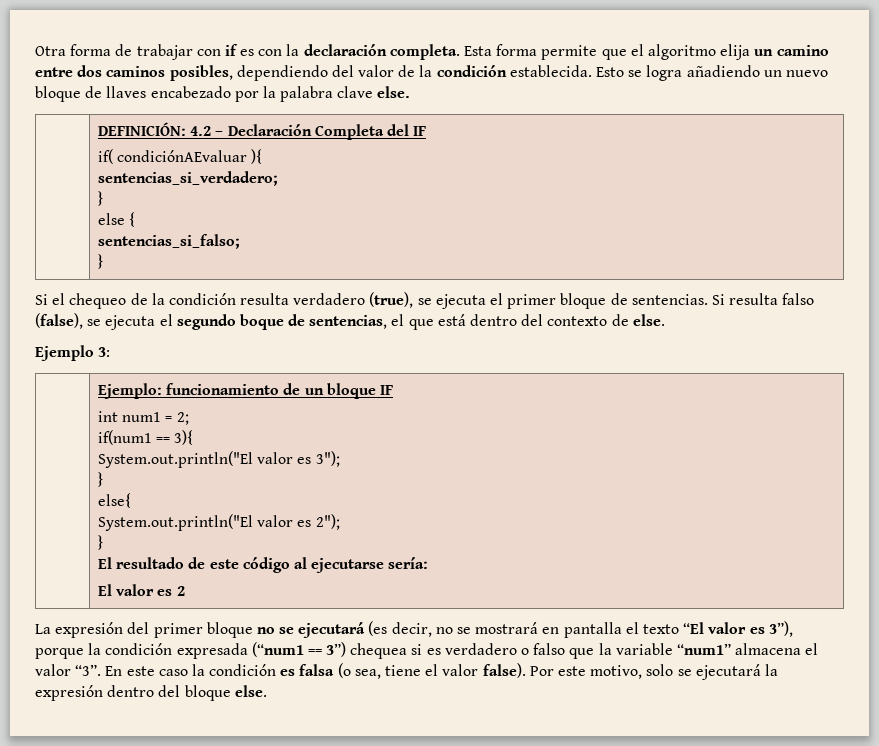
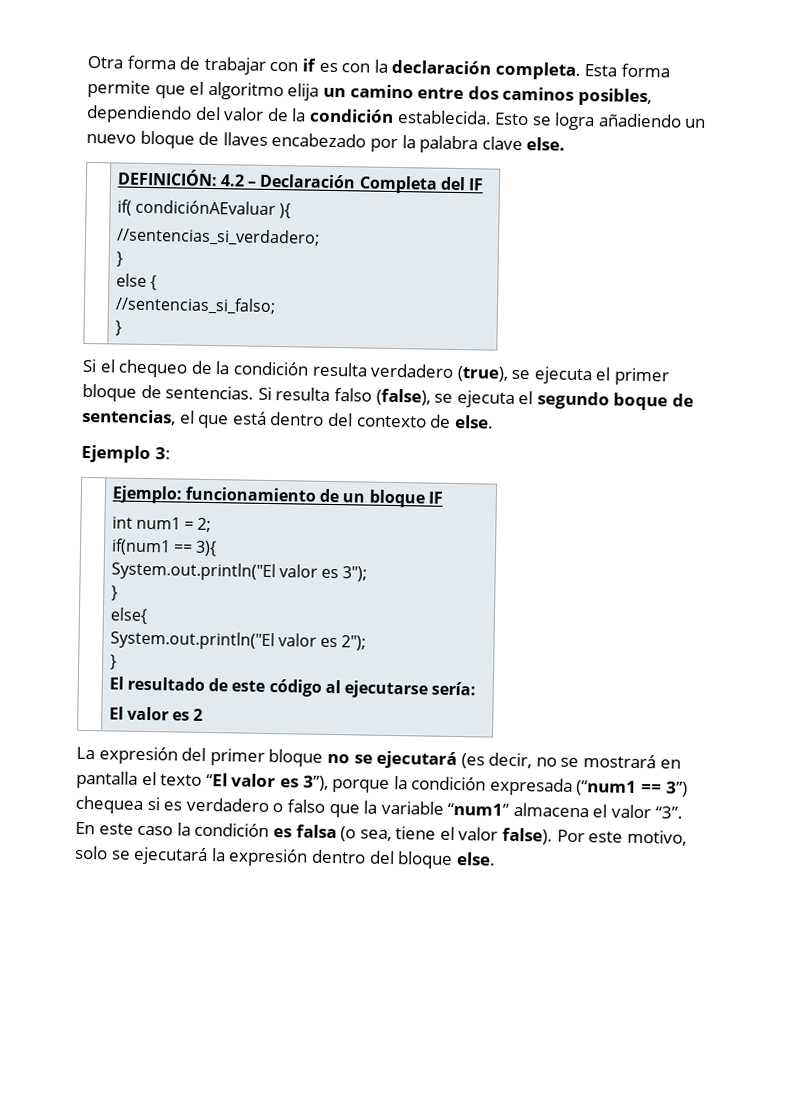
[97,171,278,186] sentencias_si_verdadero; -> [115,227,320,247] //sentencias_si_verdadero;
[97,234,240,249] sentencias_si_falso; -> [114,296,276,316] //sentencias_si_falso;

